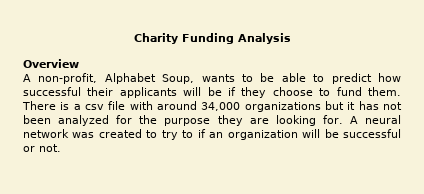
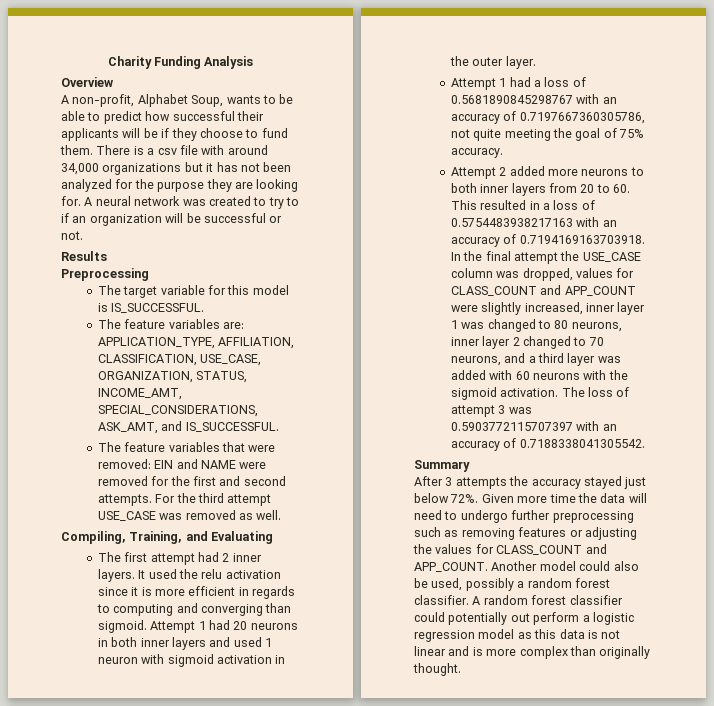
(61, 148) none -> [61,251,107,261] [61,268,149,281] [97,285,289,298] [97,303,205,313] [97,319,244,329] [97,337,295,349] [97,354,262,366] [97,371,248,383] [97,388,182,400] [97,405,258,417] [97,421,279,434] [97,442,276,452] [97,459,267,469] [97,476,286,486] [97,493,272,506] [97,510,282,521] [61,531,274,544] [97,552,262,565] [97,569,281,582] [97,586,296,599] [96,603,292,616] [97,620,298,633] [97,637,273,650] [97,654,286,667] [449,56,536,69] [450,77,586,90] [450,94,617,104] [450,111,645,124] [450,128,645,141] [450,148,503,158] [450,166,644,179] [450,183,631,196] [450,200,595,210] [450,217,617,227] [450,234,645,247] [450,251,641,264] [450,268,635,281] [450,285,636,296] [450,302,646,315] [450,319,622,332] [450,336,604,349] [450,353,621,366] [450,370,628,380] [450,387,630,400] [450,405,532,417] [450,421,617,431] [450,438,645,451] [414,460,470,472] [414,476,647,489] [414,493,647,503] [414,510,634,523] [414,527,637,540] [413,544,607,555] [414,561,639,572] [414,578,610,591] [414,595,623,605] [414,612,634,625] [414,629,621,642] [414,646,651,659] [413,663,461,676] // Results // Preprocessing // The target variable for this model is IS_SUCCESSFUL. // The feature variables are: APPLICATION_TYPE, AFFILIATION, CLASSIFICATION, USE_CASE, ORGANIZATION, STATUS, INCOME_AMT, SPECIAL_CONSIDERATIONS, ASK_AMT, and IS_SUCCESSFUL. // The feature variables that were removed: EIN and NAME were removed for the first and second attempts. For the third attempt USE_CASE was removed as well. // Compiling, Training, and Evaluating // The first attempt had 2 inner layers. It used the relu activation since it is more efficient in regards to computing and converging than sigmoid. Attempt 1 had 20 neurons in both inner layers and used 1 neuron with sigmoid activation in the outer layer. // Attempt 1 had a loss of 0.5681890845298767 with an accuracy of 0.7197667360305786, not quite meeting the goal of 75% accuracy. // Attempt 2 added more neurons to both inner layers from 20 to 60. This resulted in a loss of 0.5754483938217163 with an accuracy of 0.7194169163703918. In the final attempt the USE_CASE column was dropped, values for CLASS_COUNT and APP_COUNT were slightly increased, inner layer 1 was changed to 80 neurons, inner layer 2 changed to 70 neurons, and a third layer was added with 60 neurons with the sigmoid activation. The loss of attempt 3 was 0.5903772115707397 with an accuracy of 0.7188338041305542. // Summary // After 3 attempts the accuracy stayed just below 72%. Given more time the data will need to undergo further preprocessing such as removing features or adjusting the values for CLASS_COUNT and APP_COUNT. Another model could also be used, possibly a random forest classifier. A random forest classifier could potentially out perform a logistic regression model as this data is not linear and is more complex than originally thought.

